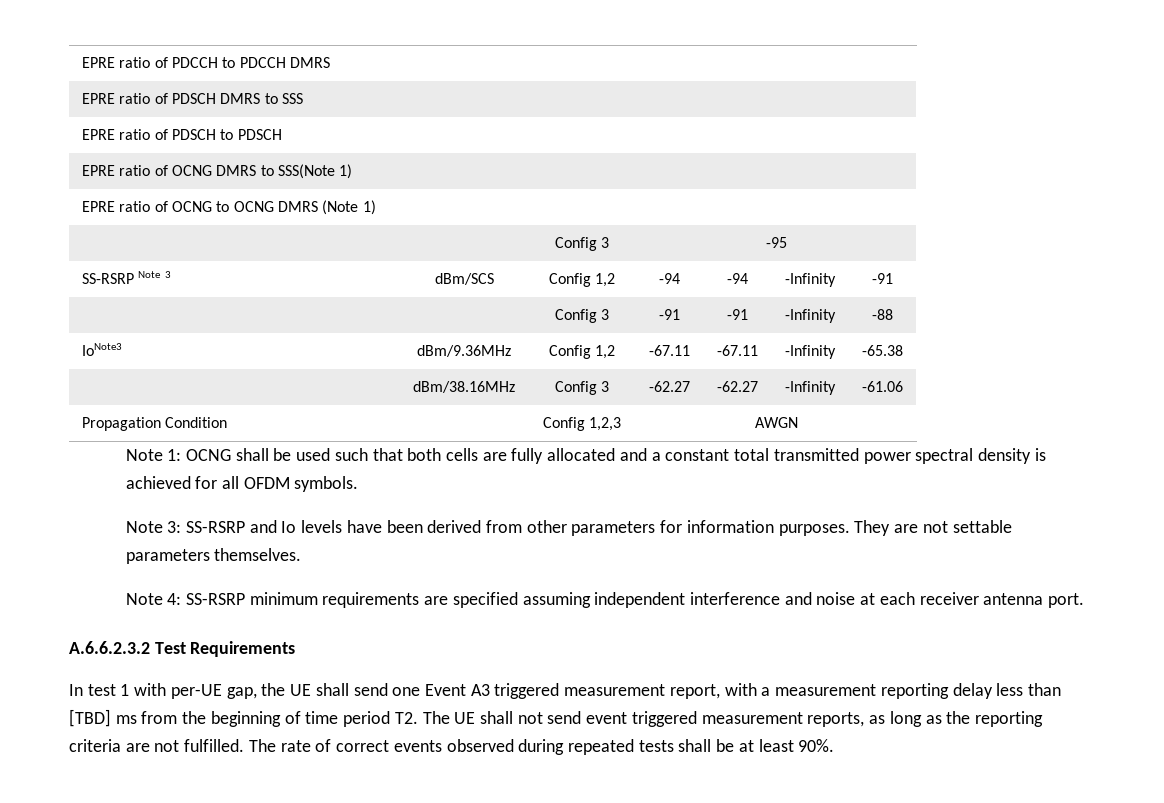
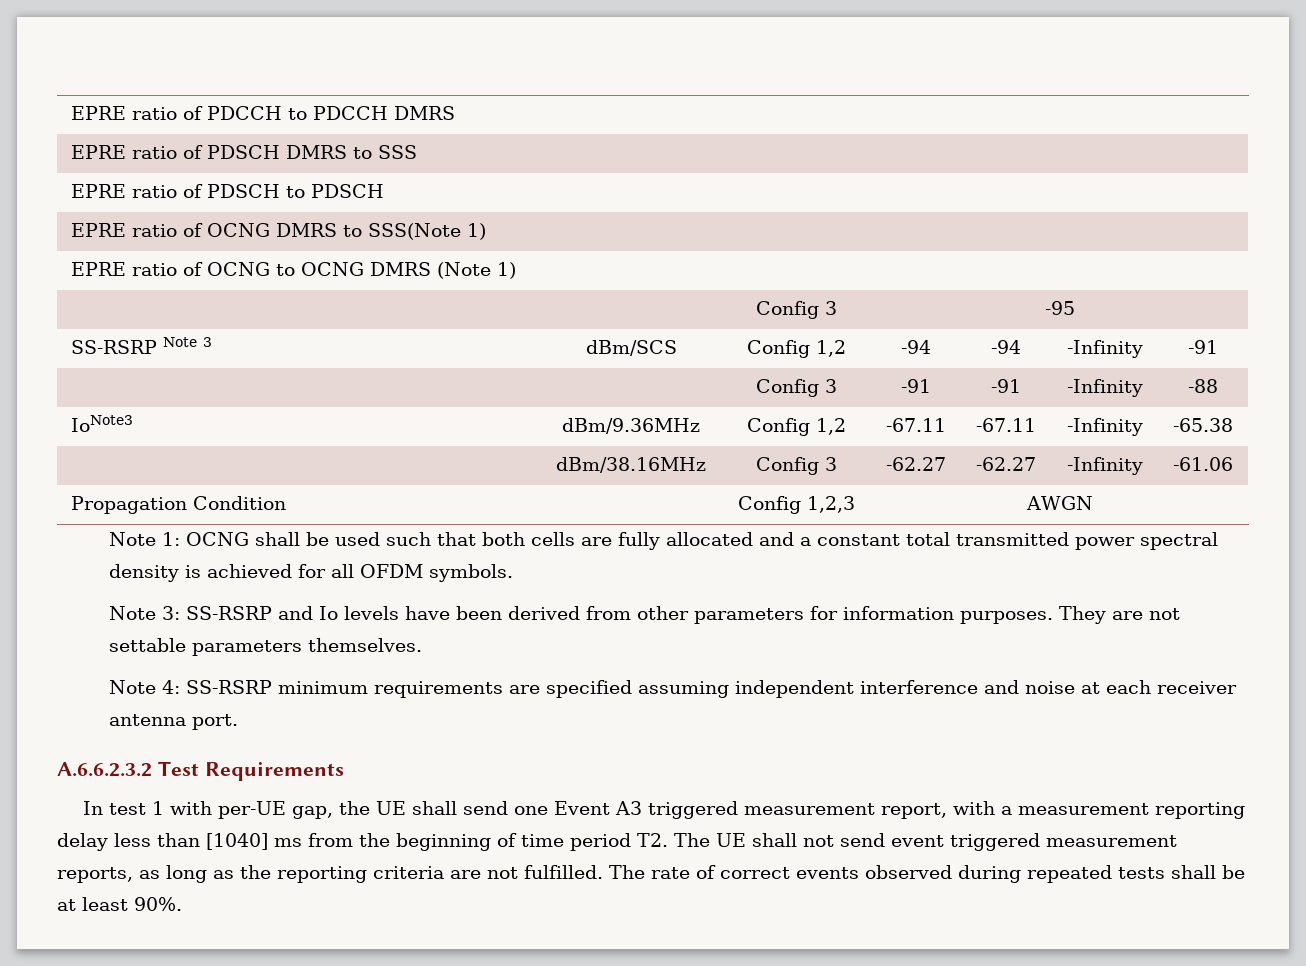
[69,709,111,727] [TBD] -> [206,833,268,850] [1040]

